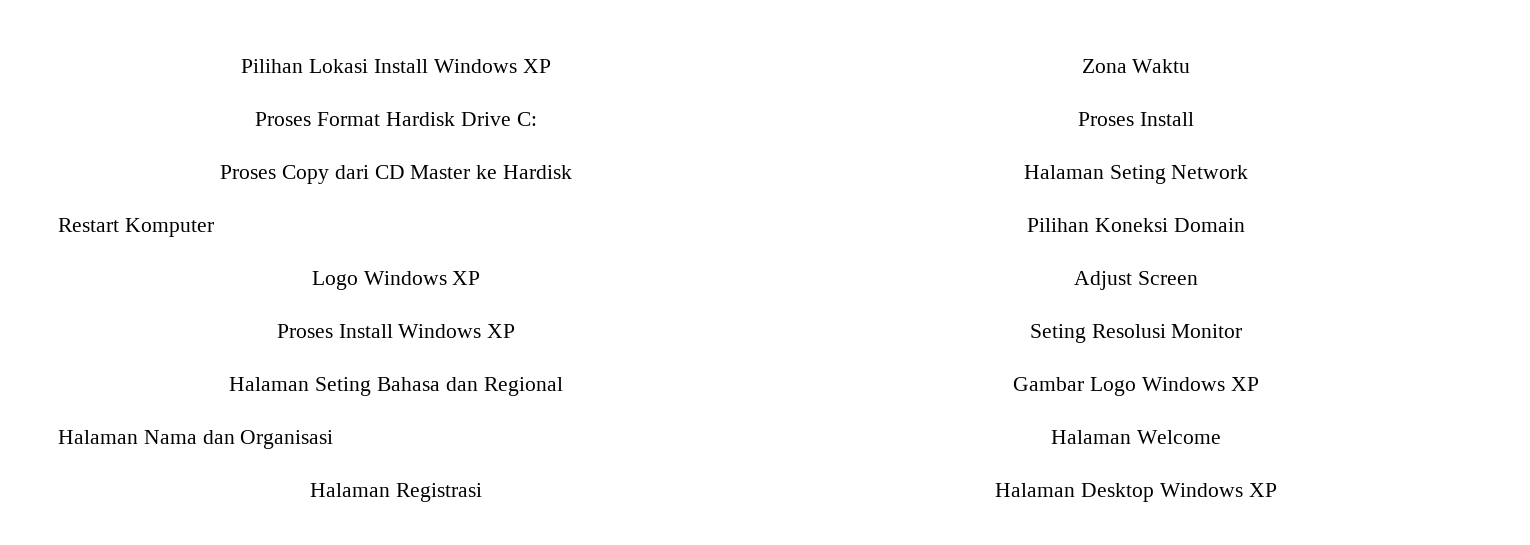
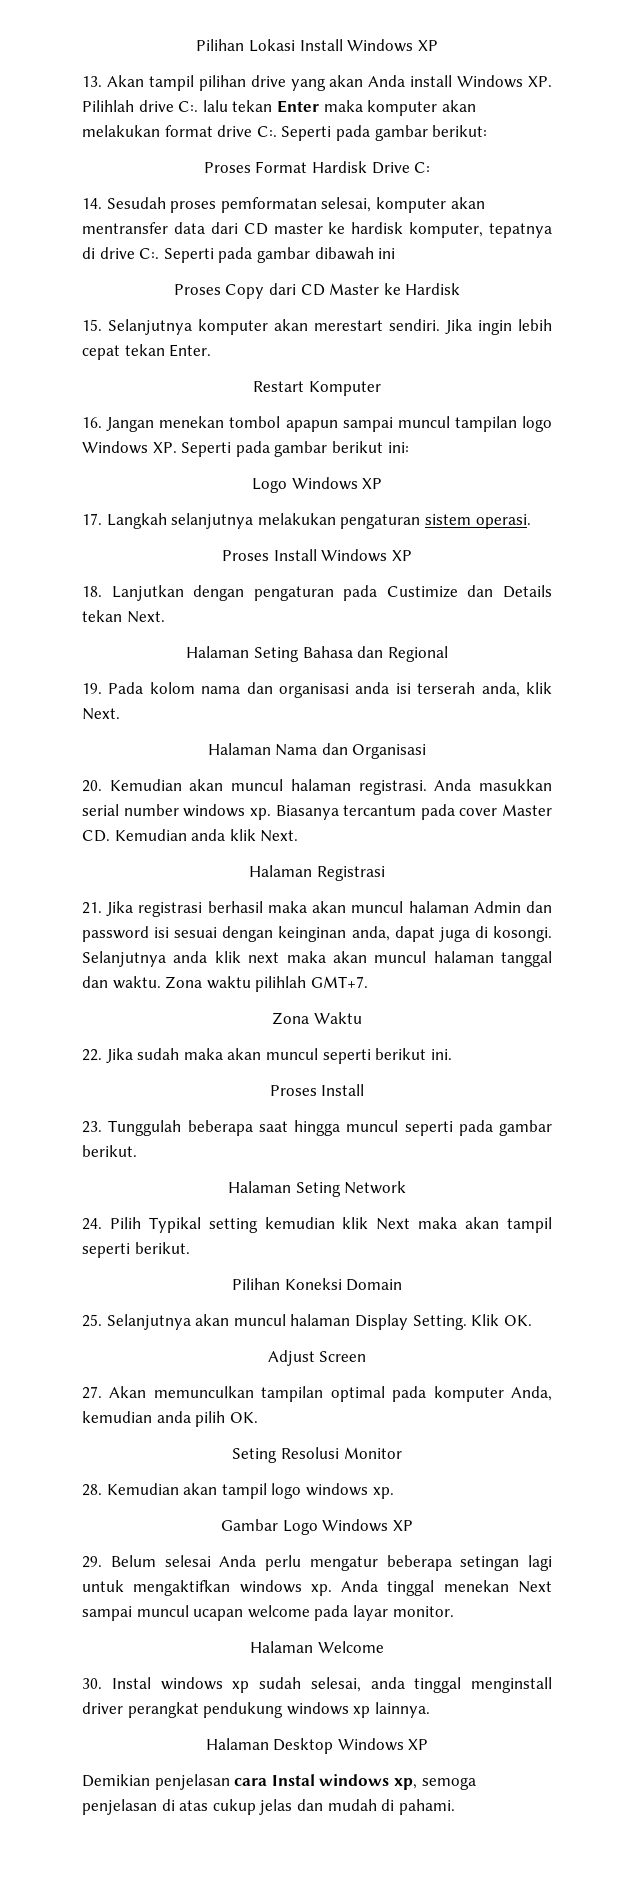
(551, 66) none -> [82,75,552,91] [82,100,476,116] [82,125,488,141] // 13. Akan tampil pilihan drive yang akan Anda install Windows XP. Pilihlah drive C:. lalu tekan Enter maka komputer akan melakukan format drive C:. Seperti pada gambar berikut:
(537, 119) none -> [82,197,485,213] [82,222,552,238] [82,247,396,263] // 14. Sesudah proses pemformatan selesai, komputer akan mentransfer data dari CD master ke hardisk komputer, tepatnya di drive C:. Seperti pada gambar dibawah ini
[58,218,214,237] [311,271,481,290] [276,324,516,338] Restart Komputer // Logo Windows XP // Proses Install Windows XP -> [82,319,552,335] [82,344,212,360] [253,381,381,396] [82,416,552,432] [82,441,409,457] [251,477,383,493] [82,513,531,529] [222,549,412,562] [82,585,552,601] [82,610,165,623] 15. Selanjutnya komputer akan merestart sendiri. Jika ingin lebih cepat tekan Enter. // Restart Komputer // 16. Jangan menekan tombol apapun sampai muncul tampilan logo Windows XP. Seperti pada gambar berikut ini: // Logo Windows XP // 17. Langkah selanjutnya melakukan pengaturan sistem operasi. // Proses Install Windows XP // 18. Lanjutkan dengan pengaturan pada Custimize dan Details tekan Next.
[58,430,334,449] [310,483,482,502] [1081,59,1191,73] [1078,112,1194,126] [1023,165,1249,184] [1027,218,1245,232] [1074,271,1198,290] [1029,324,1243,343] [1013,377,1259,396] [1051,430,1221,444] [995,483,1277,502] Halaman Nama dan Organisasi // Halaman Registrasi // Zona Waktu // Proses Install // Halaman Seting Network // Pilihan Koneksi Domain // Adjust Screen // Seting Resolusi Monitor // Gambar Logo Windows XP // Halaman Welcome // Halaman Desktop Windows XP -> [82,682,552,698] [82,708,120,720] [207,743,427,759] [82,779,552,795] [82,804,552,820] [82,829,299,842] [249,865,385,881] [82,901,552,917] [82,926,552,942] [82,951,552,967] [82,976,368,992] [272,1012,362,1025] [82,1048,452,1064] [269,1084,365,1096] [82,1120,552,1136] [82,1145,137,1157] [227,1181,407,1197] [82,1217,553,1233] [82,1242,190,1258] [231,1278,403,1291] [82,1314,532,1330] [267,1350,367,1366] [82,1386,552,1402] [82,1411,258,1427] [232,1447,402,1463] [82,1483,394,1499] [221,1519,413,1535] [82,1555,552,1571] [82,1580,552,1596] [82,1605,454,1621] [250,1641,384,1653] [82,1677,552,1693] [82,1702,430,1718] [205,1738,429,1754] [82,1774,476,1790] [82,1799,455,1815] 19. Pada kolom nama dan organisasi anda isi terserah anda, klik Next. // Halaman Nama dan Organisasi // 20. Kemudian akan muncul halaman registrasi. Anda masukkan serial number windows xp. Biasanya tercantum pada cover Master CD. Kemudian anda klik Next. // Halaman Registrasi // 21. Jika registrasi berhasil maka akan muncul halaman Admin dan password isi sesuai dengan keinginan anda, dapat juga di kosongi. Selanjutnya anda klik next maka akan muncul halaman tanggal dan waktu. Zona waktu pilihlah GMT+7. // Zona Waktu // 22. Jika sudah maka akan muncul seperti berikut ini. // Proses Install // 23. Tunggulah beberapa saat hingga muncul seperti pada gambar berikut. // Halaman Seting Network // 24. Pilih Typikal setting kemudian klik Next maka akan tampil seperti berikut. // Pilihan Koneksi Domain // 25. Selanjutnya akan muncul halaman Display Setting. Klik OK. // Adjust Screen // 27. Akan memunculkan tampilan optimal pada komputer Anda, kemudian anda pilih OK. // Seting Resolusi Monitor // 28. Kemudian akan tampil logo windows xp. // Gambar Logo Windows XP // 29. Belum selesai Anda perlu mengatur beberapa setingan lagi untuk mengaktifkan windows xp. Anda tinggal menekan Next sampai muncul ucapan welcome pada layar monitor. // Halaman Welcome // 30. Instal windows xp sudah selesai, anda tinggal menginstall driver perangkat pendukung windows xp lainnya. // Halaman Desktop Windows XP // Demikian penjelasan cara Instal windows xp, semoga penjelasan di atas cukup jelas dan mudah di pahami.

